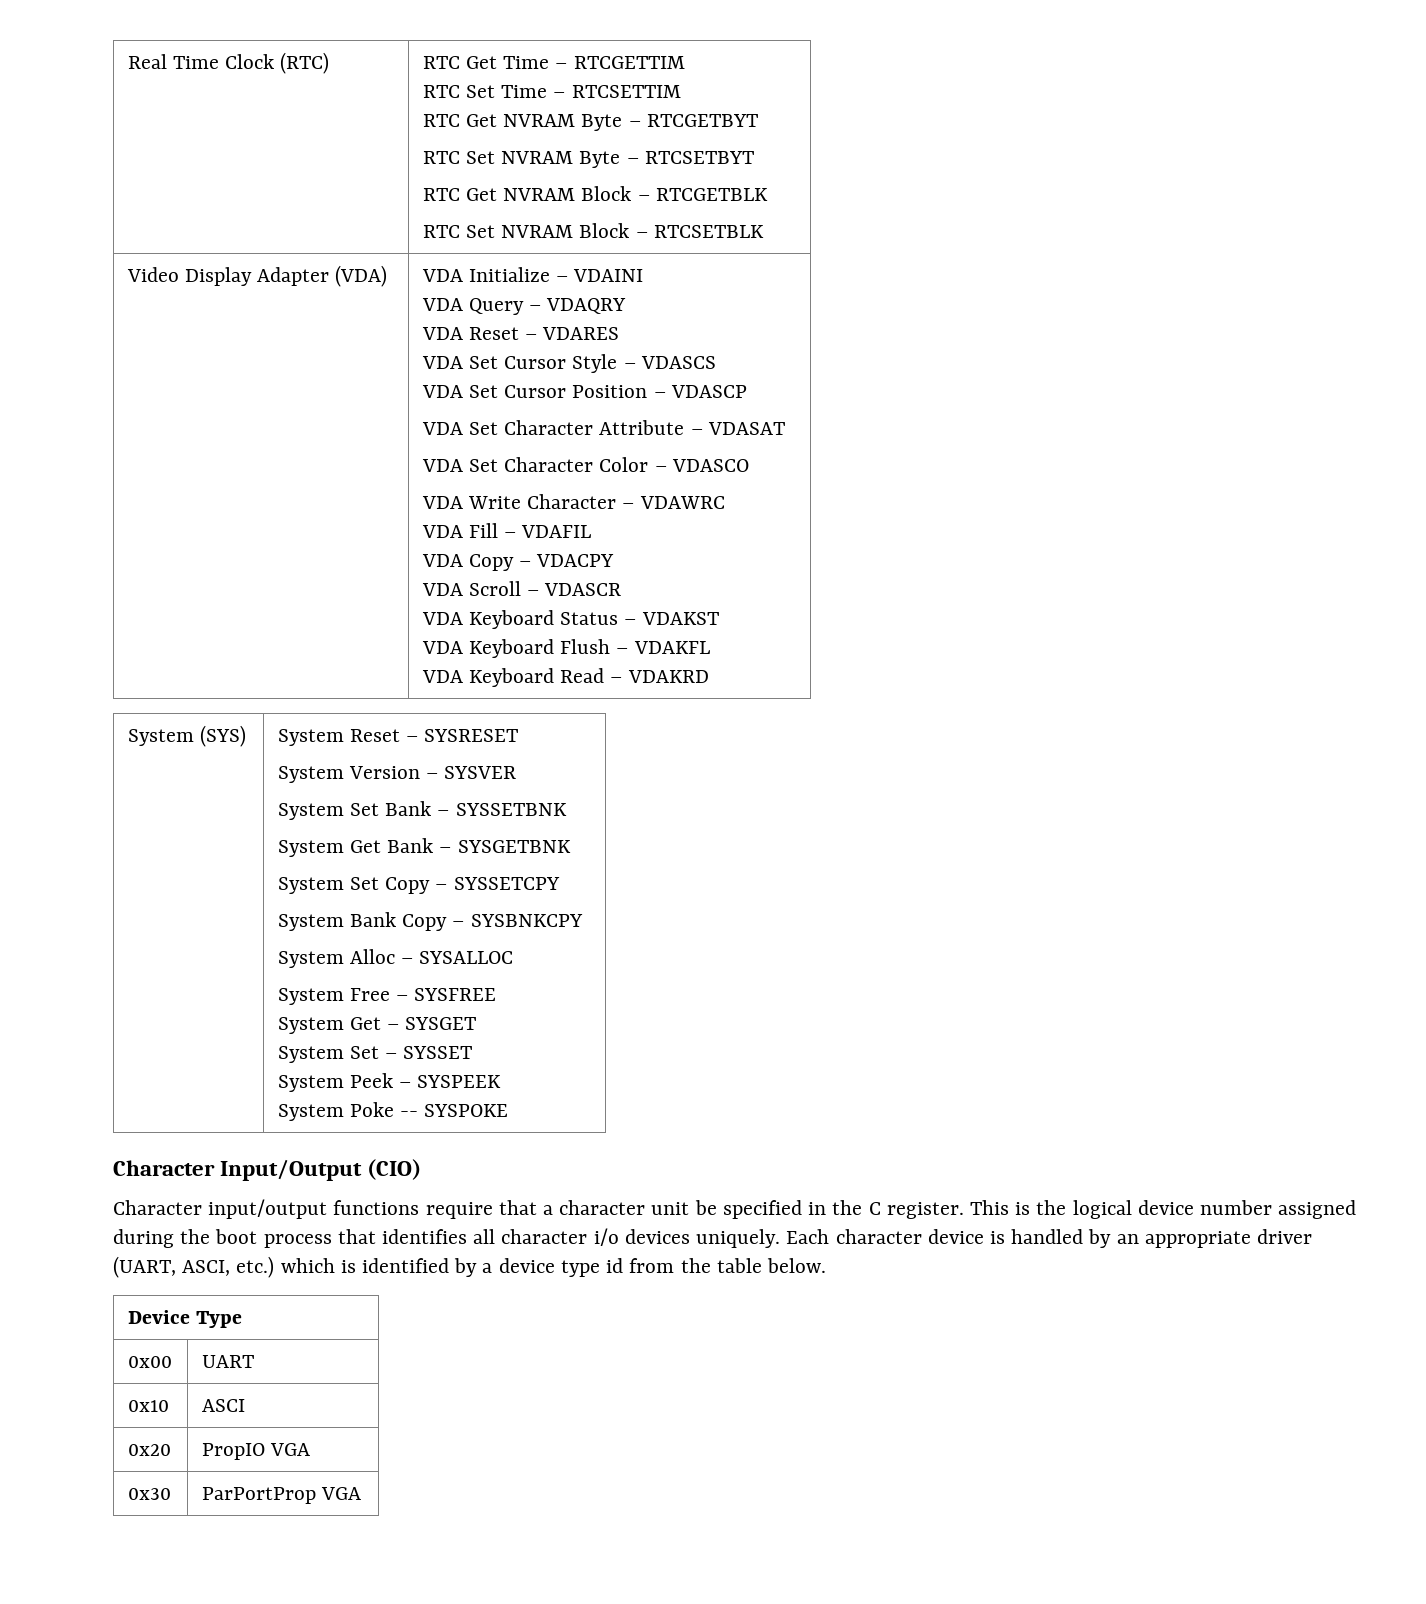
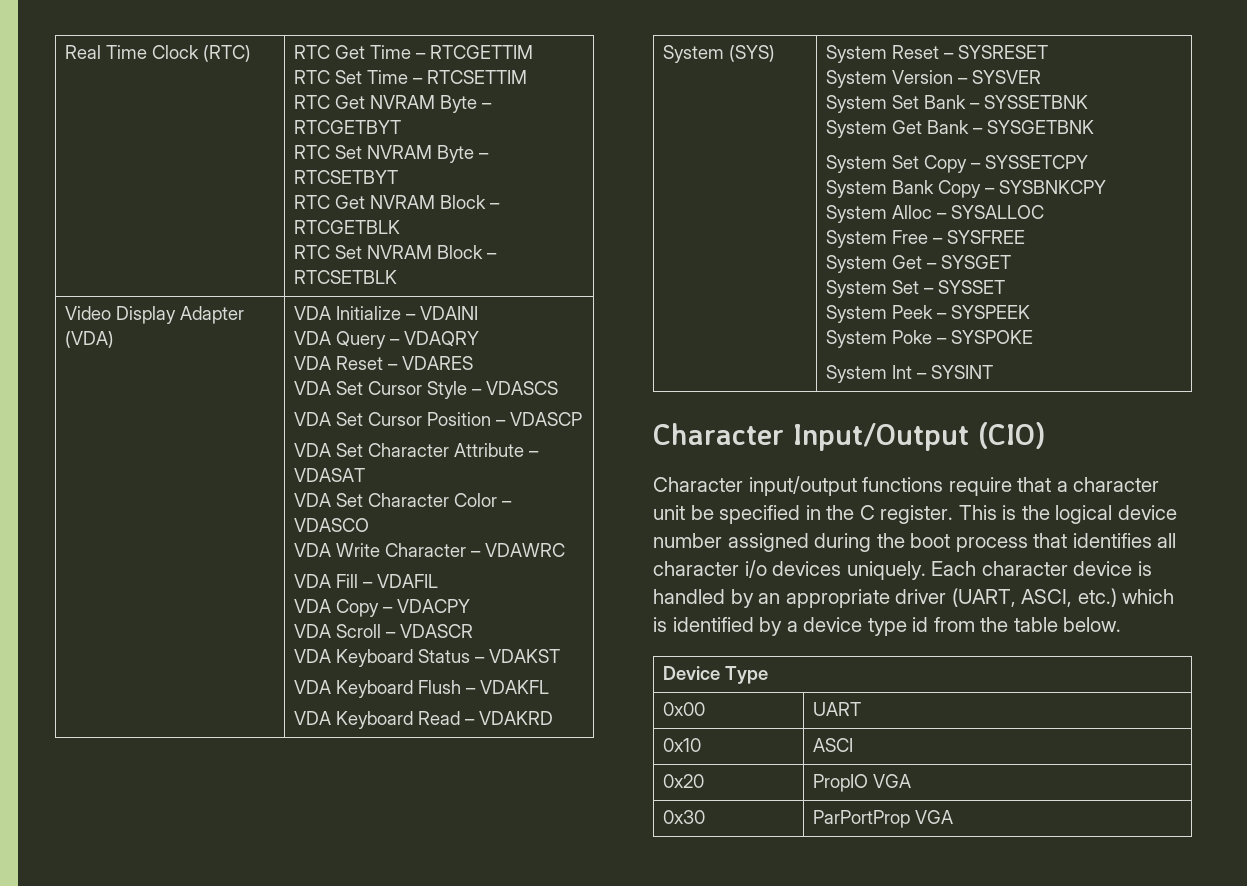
[400,1111,419,1117] -- -> [936,338,947,344] –
(509, 1110) none -> [825,365,993,383] // System Int – SYSINT

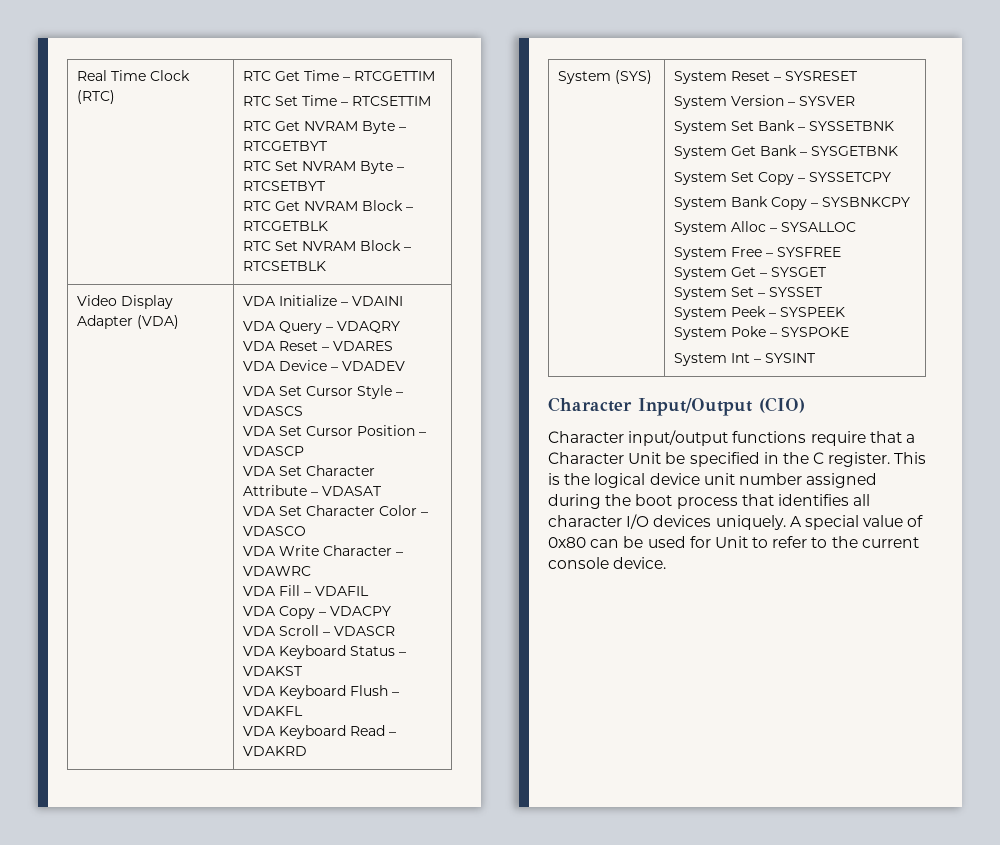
(473, 363) none -> [243,360,406,371] // VDA Device – VDADEV
[1073,477,1160,492] [653,505,685,520] character unit -> [548,452,662,464] Character Unit
(1177, 512) none -> [703,473,735,485] unit
[744,560,767,578] i/o -> [626,514,650,529] I/O
[931,561,1152,576] [653,588,1175,608] [653,617,1122,636] [662,666,768,684] [662,702,705,716] [812,702,861,716] [662,738,701,752] [812,738,853,752] [662,774,704,788] [812,774,911,792] [662,810,705,824] [812,810,953,828] Each character device is handled by an appropriate driver (UART, ASCI, etc.) which is identified by a device type id from the table below. // Device Type // 0x00 | UART // 0x10 | ASCI // 0x20 | PropIO VGA // 0x30 | ParPortProp VGA -> [789,515,924,530] [548,536,919,548] [548,557,667,569] A special value of 0x80 can be used for Unit to refer to the current console device.

